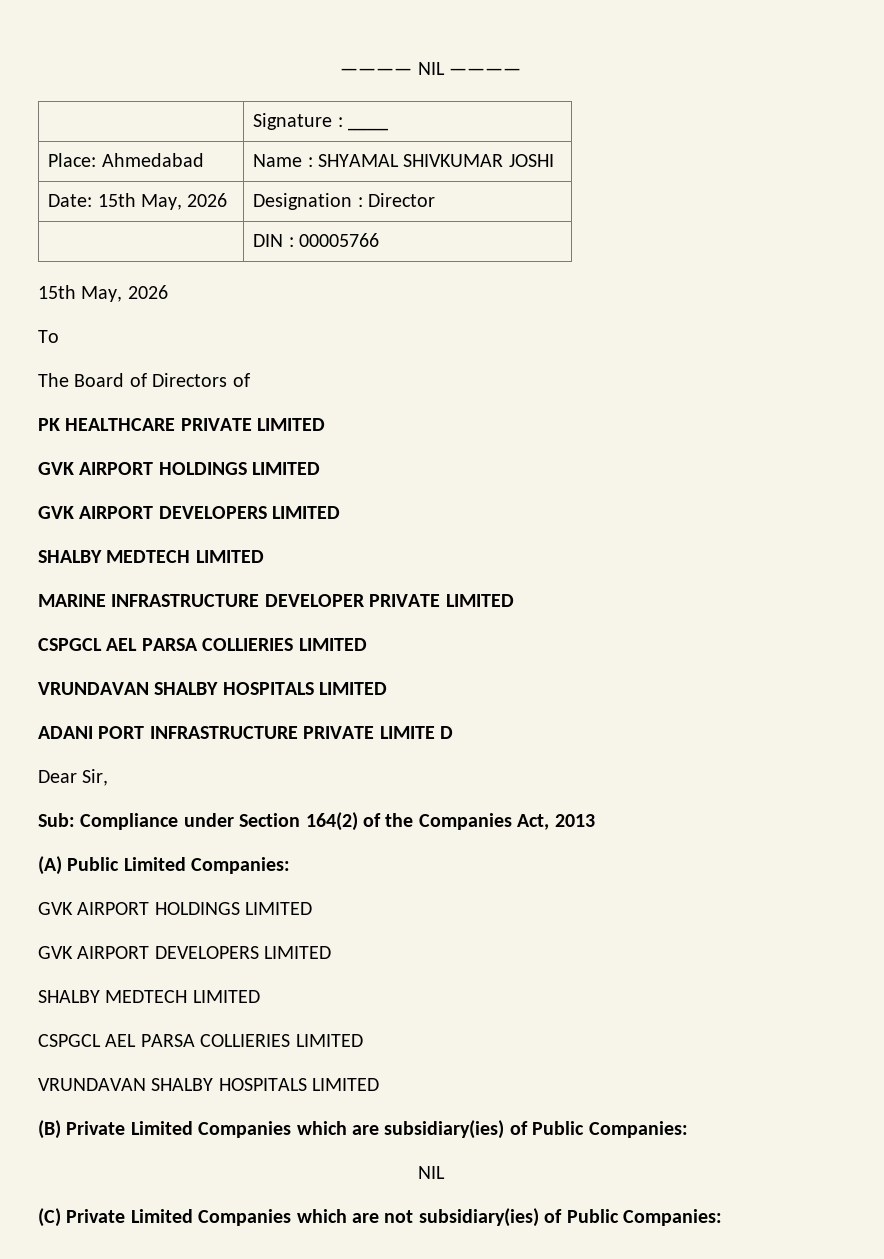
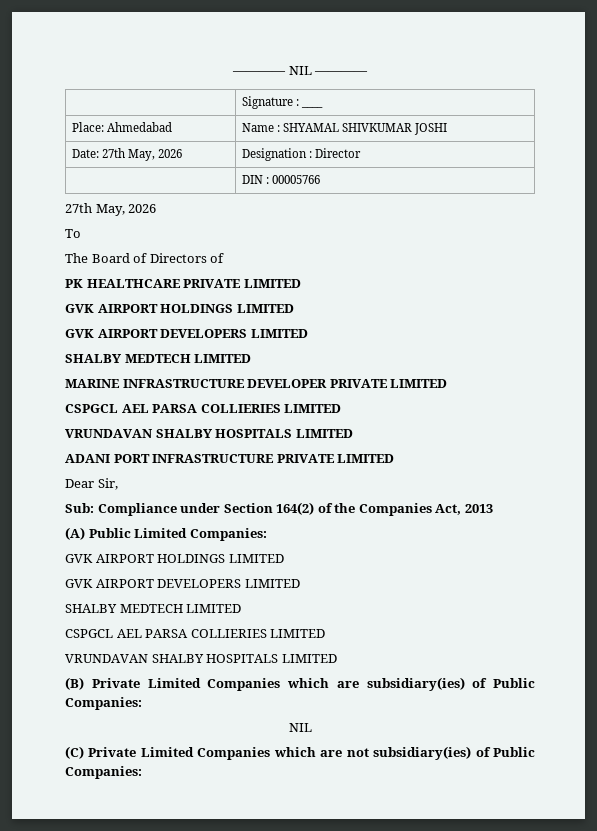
[97,193,136,207] 15th -> [102,148,126,158] 27th
[38,285,76,299] 15th -> [65,203,92,213] 27th
[379,726,453,739] LIMITE D -> [337,454,395,463] LIMITED

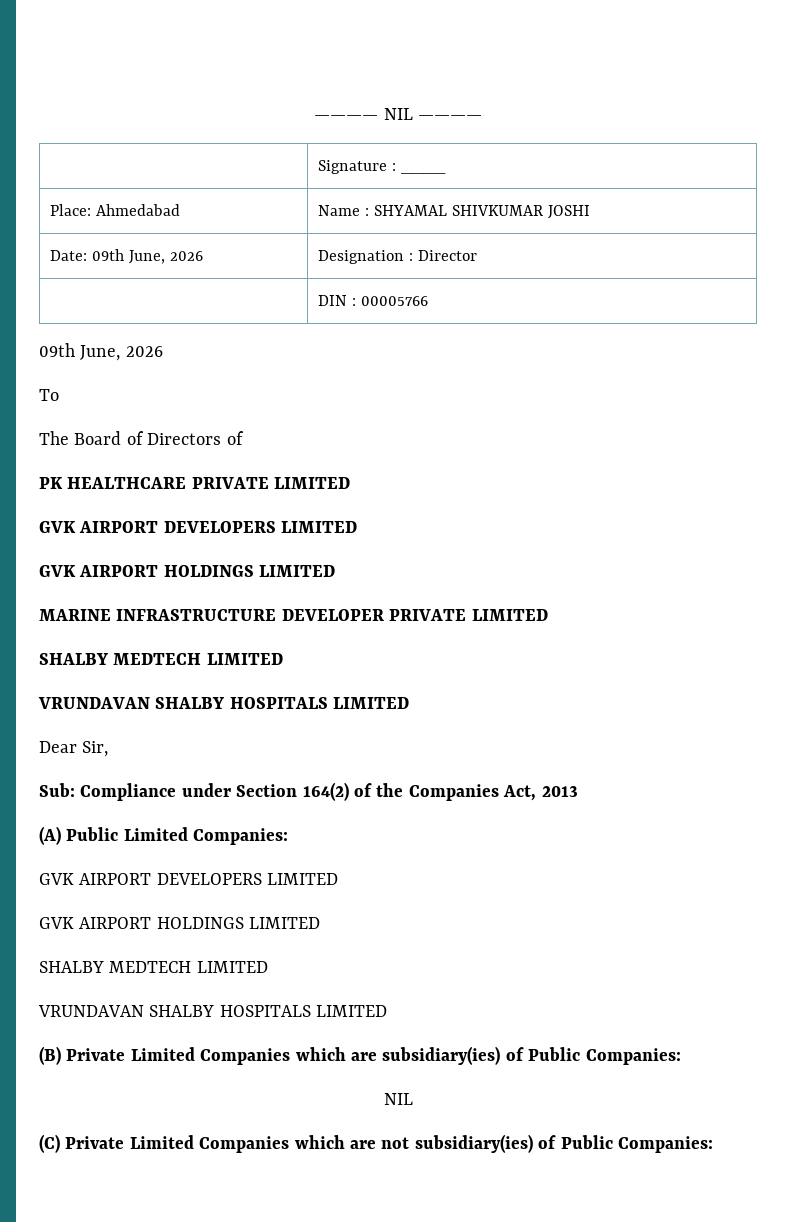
[102,148,156,161] 27th May, -> [92,249,165,264] 09th June,
[65,203,125,216] 27th May, -> [39,343,121,361] 09th June,
[160,304,294,313] [65,329,308,338] [65,354,191,363] HOLDINGS LIMITED // GVK AIRPORT DEVELOPERS LIMITED // SHALBY MEDTECH -> [163,521,358,533] [39,565,254,577] DEVELOPERS LIMITED // GVK AIRPORT HOLDINGS
[65,404,342,413] [65,429,353,438] [65,454,395,463] CSPGCL AEL PARSA COLLIERIES LIMITED // VRUNDAVAN SHALBY HOSPITALS LIMITED // ADANI PORT INFRASTRUCTURE PRIVATE LIMITED -> [39,653,283,665] [38,697,410,709] SHALBY MEDTECH LIMITED // VRUNDAVAN SHALBY HOSPITALS LIMITED
[157,554,284,563] [65,579,300,588] [65,604,242,613] [65,629,326,638] HOLDINGS LIMITED // GVK AIRPORT DEVELOPERS LIMITED // SHALBY MEDTECH LIMITED // CSPGCL AEL PARSA COLLIERIES LIMITED -> [156,873,339,885] [39,917,321,929] [39,961,268,973] DEVELOPERS LIMITED // GVK AIRPORT HOLDINGS LIMITED // SHALBY MEDTECH LIMITED

